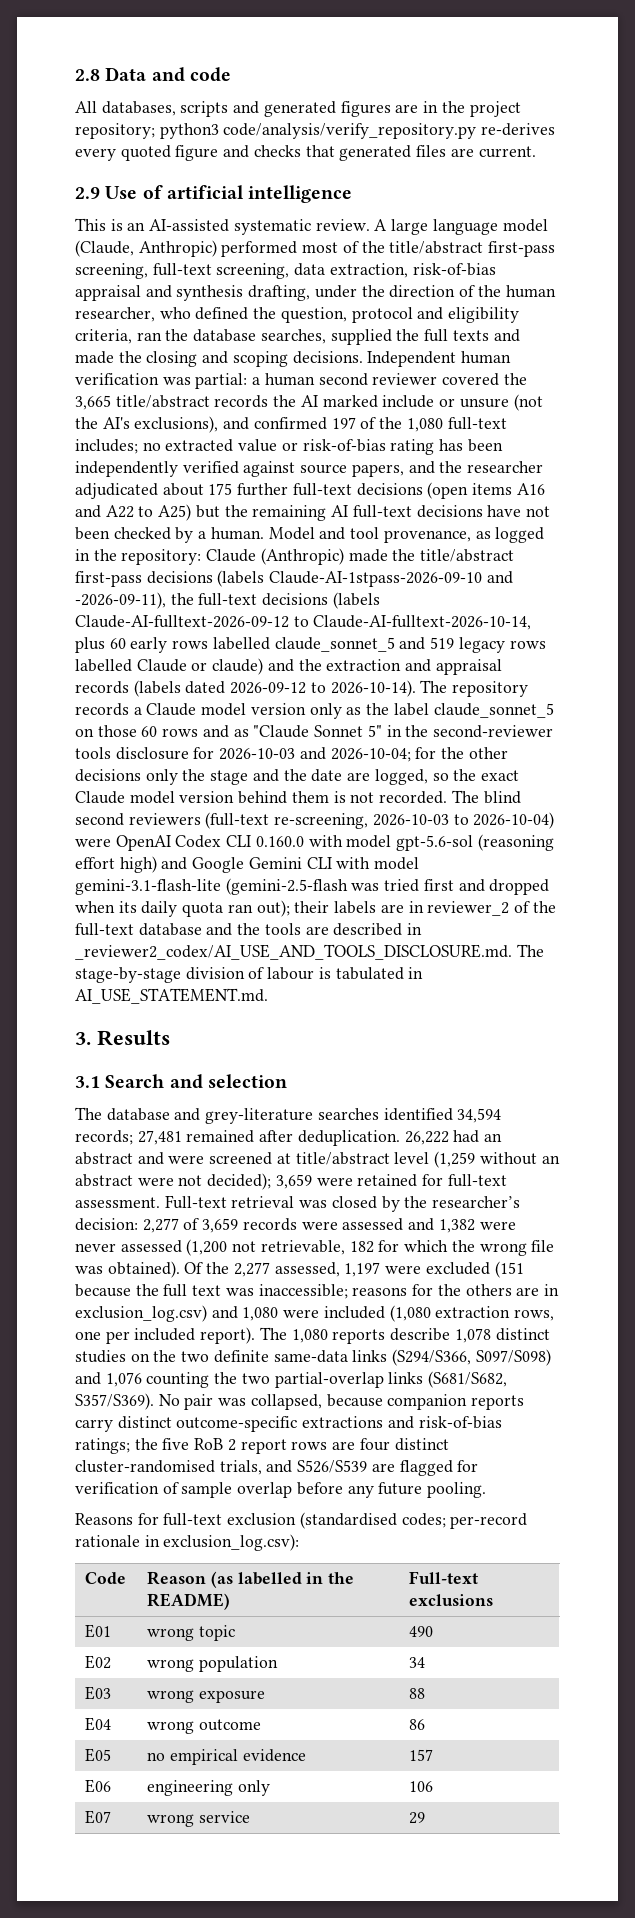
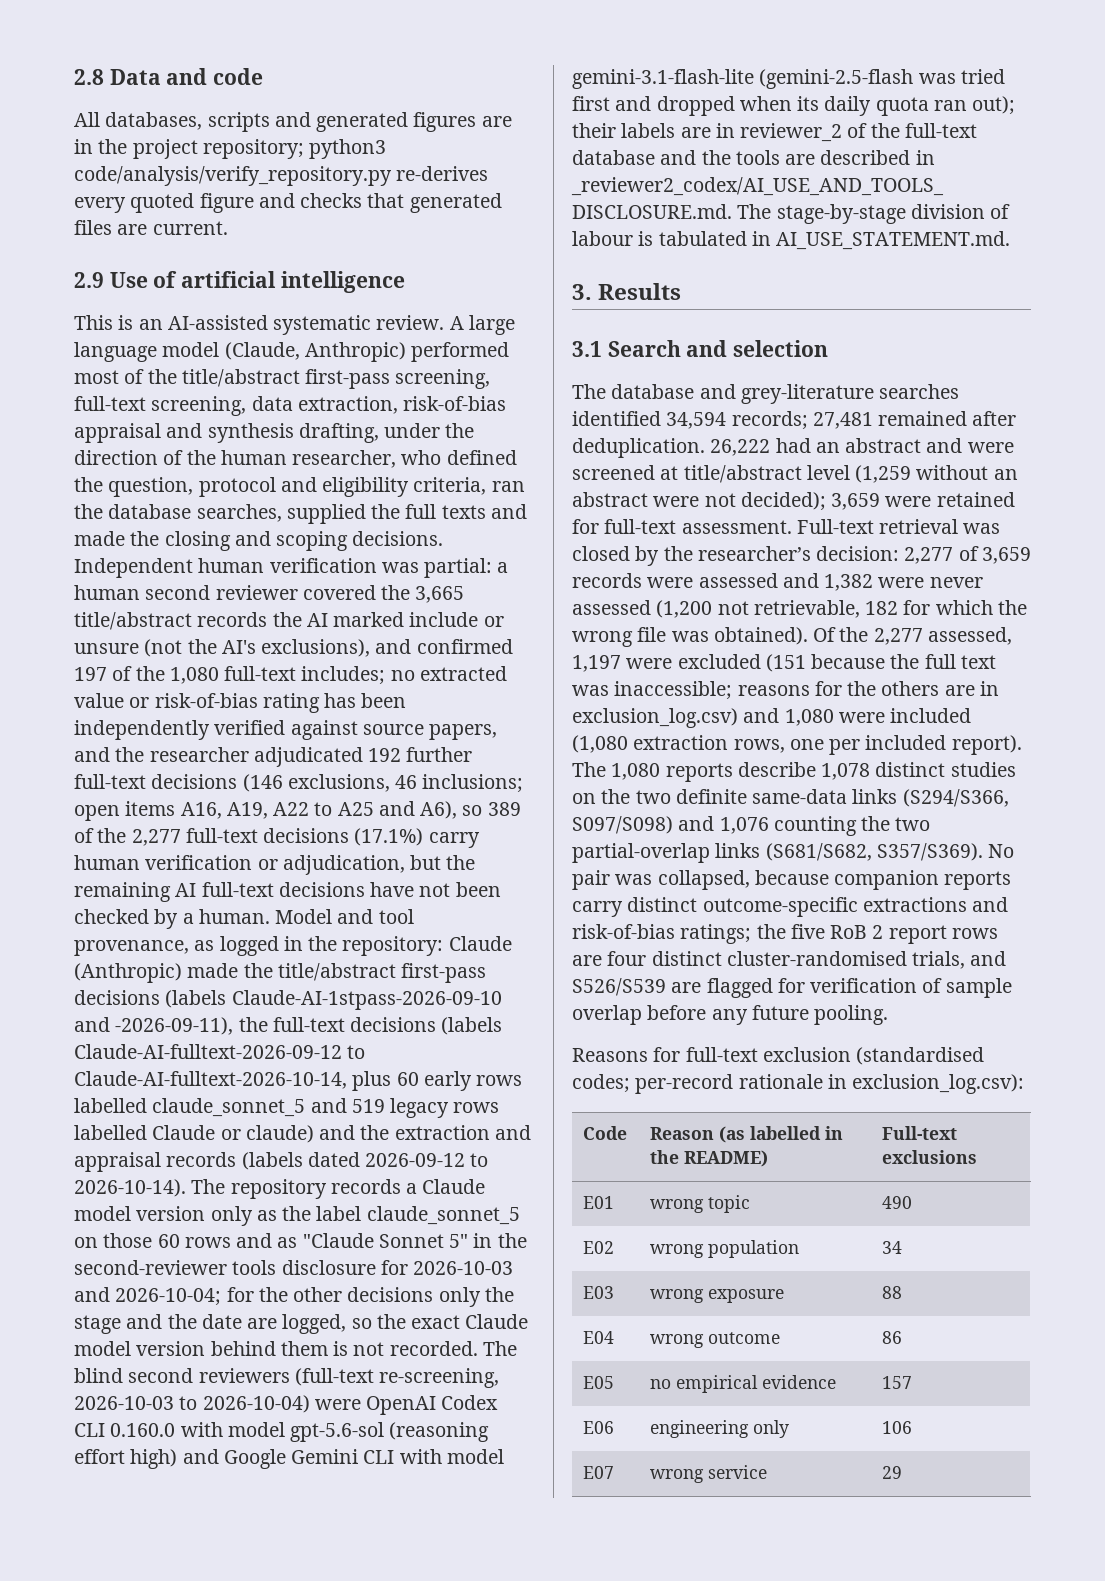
[162,483,233,496] about 175 -> [368,748,402,762] 192
[427,482,545,499] [75,504,192,521] (open items A16 and A22 to A25) -> [242,774,524,793] [74,801,521,821] [74,828,480,848] [74,855,405,875] (146 exclusions, 46 inclusions; open items A16, A19, A22 to A25 and A6), so 389 of the 2,277 full-text decisions (17.1%) carry human verification or adjudication,

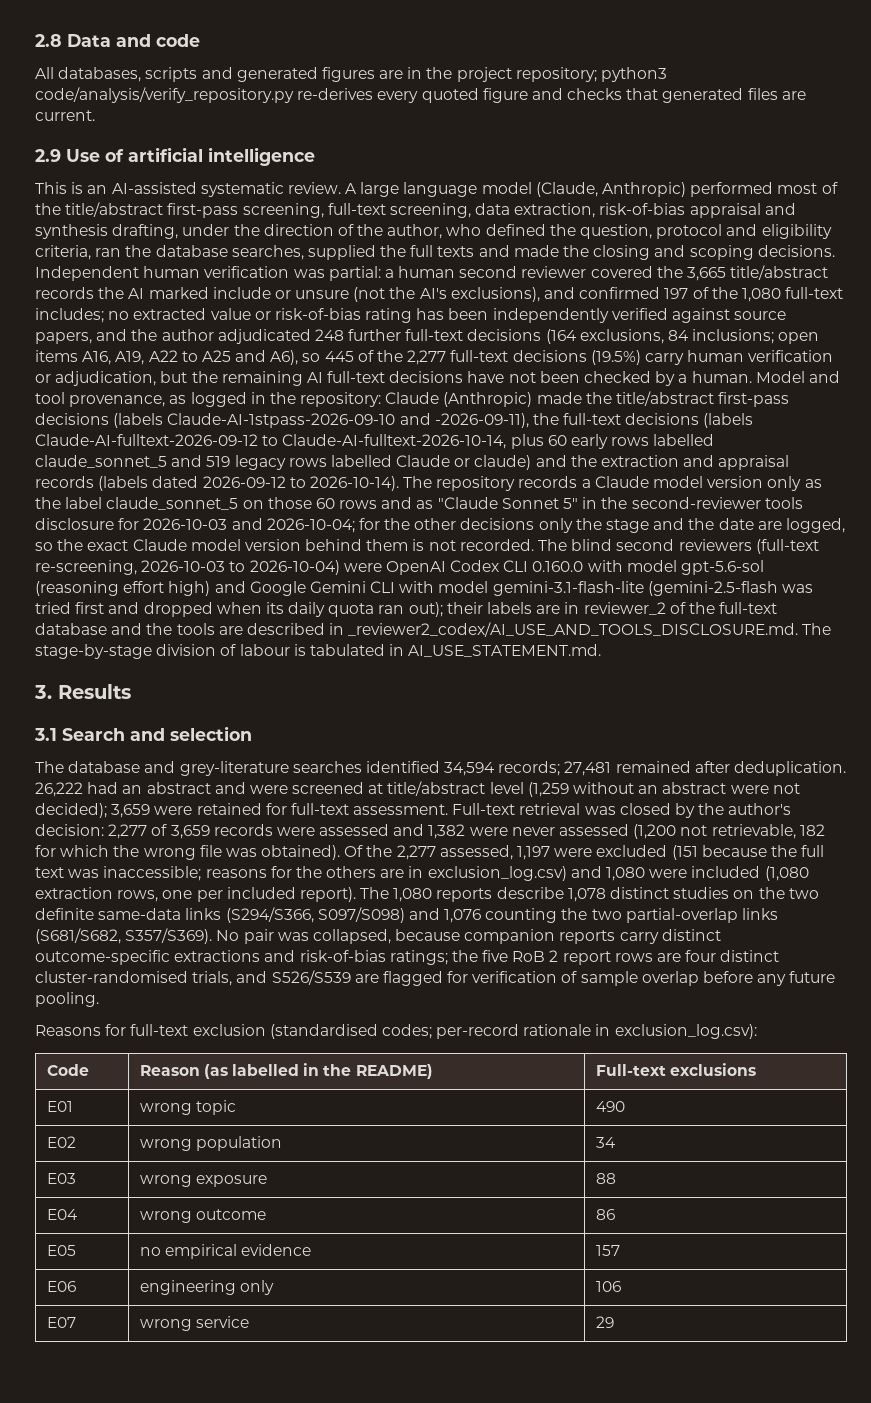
[220,450,397,468] human researcher, -> [387,224,443,239] author,
[149,747,473,767] [74,774,418,792] researcher adjudicated 192 further full-text decisions (146 exclusions, 46 -> [161,329,690,344] author adjudicated 248 further full-text decisions (164 exclusions, 84
[487,802,521,816] 389 -> [324,351,354,362] 445
[354,828,424,846] (17.1%) -> [590,350,641,365] (19.5%)
[697,546,811,561] researcher’s -> [728,803,792,815] author's

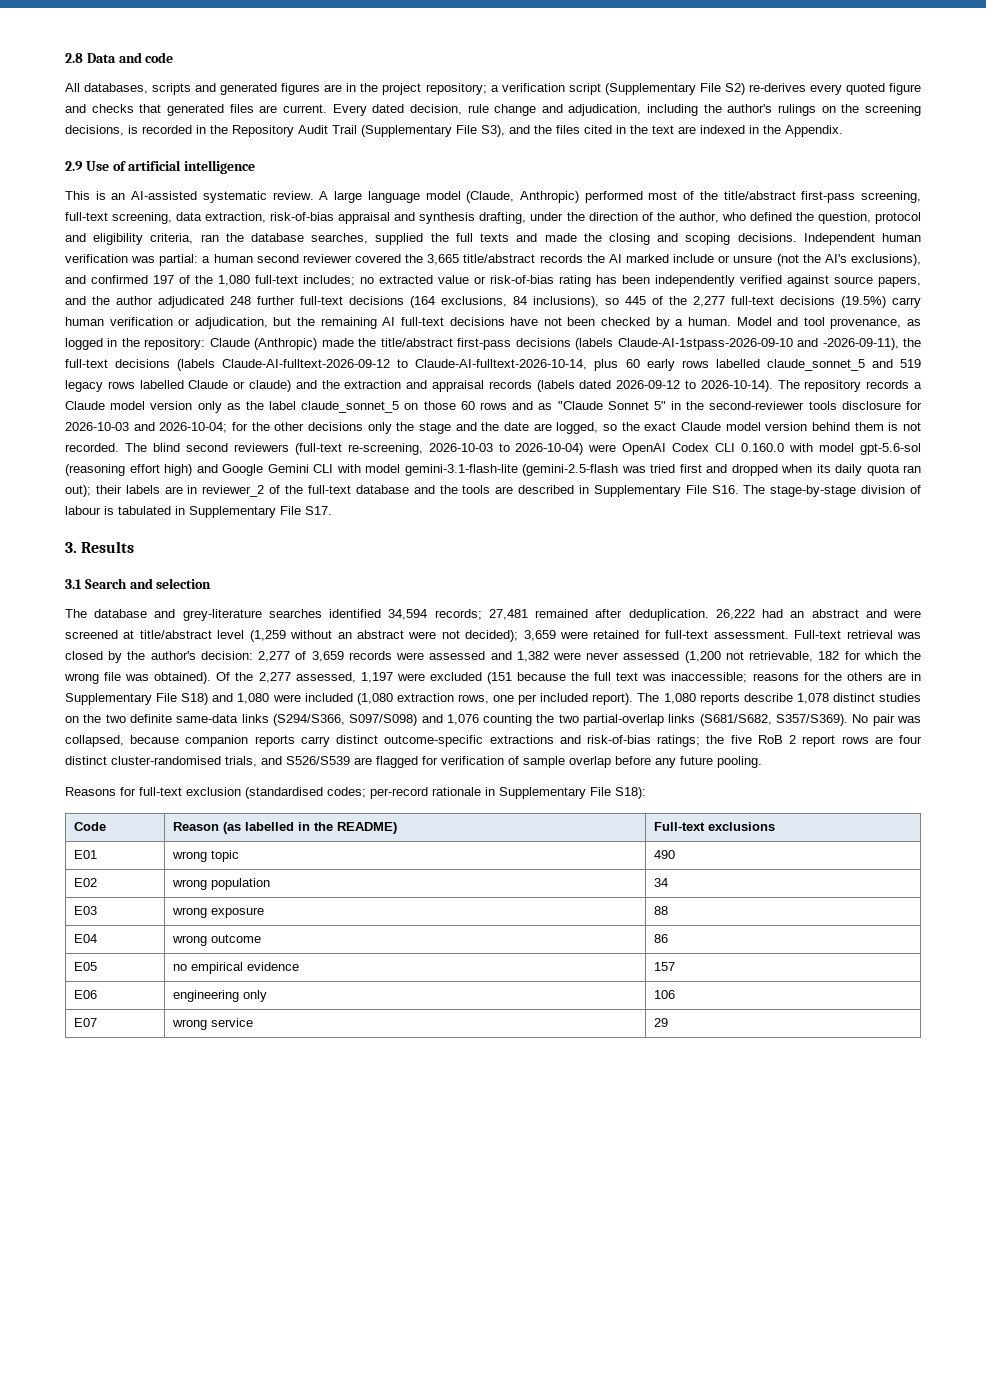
[601,67,668,82] [35,87,294,103] python3 code/analysis/verify_repository.py -> [490,83,745,95] a verification script (Supplementary File S2)
(95, 115) none -> [332,104,921,116] [65,125,843,137] Every dated decision, rule change and adjudication, including the author's rulings on the screening decisions, is recorded in the Repository Audit Trail (Supplementary File S3), and the files cited in the text are indexed in the Appendix.
[692,329,820,344] [35,350,299,365] inclusions; open items A16, A19, A22 to A25 and A6), -> [533,296,599,308] inclusions),
[348,622,799,637] _reviewer2_codex/AI_USE_AND_TOOLS_DISCLOSURE.md. -> [593,485,739,497] Supplementary File S16.
[408,644,602,657] AI_USE_STATEMENT.md. -> [189,506,332,518] Supplementary File S17.
[427,866,567,881] exclusion_log.csv) -> [65,693,209,705] Supplementary File S18)
[614,1024,757,1039] exclusion_log.csv): -> [499,787,646,799] Supplementary File S18):

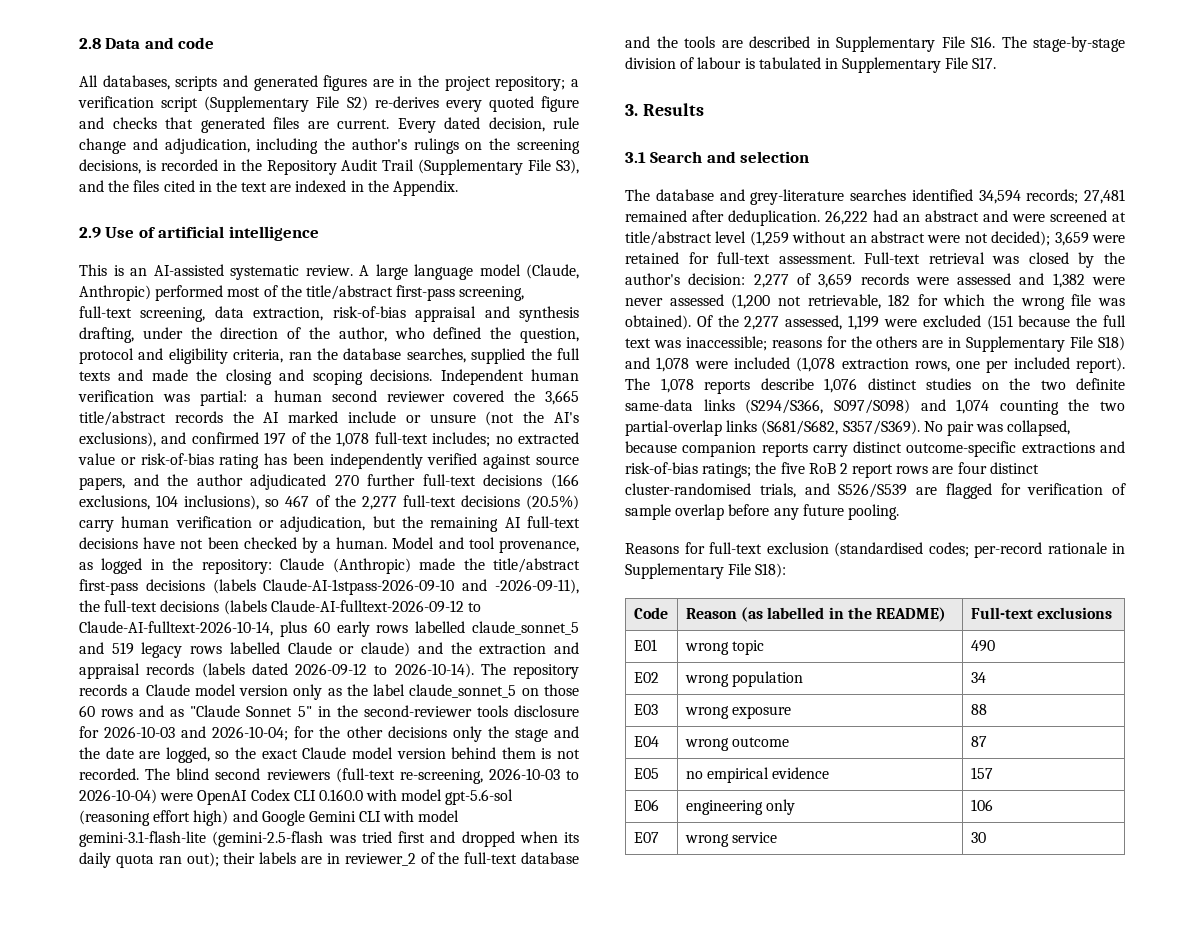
[218,275,250,286] 1,080 -> [336,432,370,447] 1,078
[230,296,251,305] 248 -> [334,475,359,486] 270
[410,296,527,308] (164 exclusions, 84 -> [551,474,579,489] [79,495,179,510] (166 exclusions, 104
[625,296,646,305] 445 -> [285,495,310,507] 467
[841,296,886,308] (19.5%) -> [526,495,579,510] (20.5%)
[360,672,393,683] 1,197 -> [848,315,880,330] 1,199
[237,693,270,704] 1,080 -> [656,357,690,372] 1,078
[356,693,393,705] (1,080 -> [796,357,836,372] (1,078
[663,693,696,704] 1,080 -> [660,378,694,393] 1,078
[796,693,829,704] 1,078 -> [824,378,857,393] 1,076
[446,714,479,725] 1,076 -> [956,399,990,414] 1,074
[654,934,669,943] 86 -> [970,736,987,747] 87
[654,1018,669,1027] 29 -> [970,832,986,843] 30

